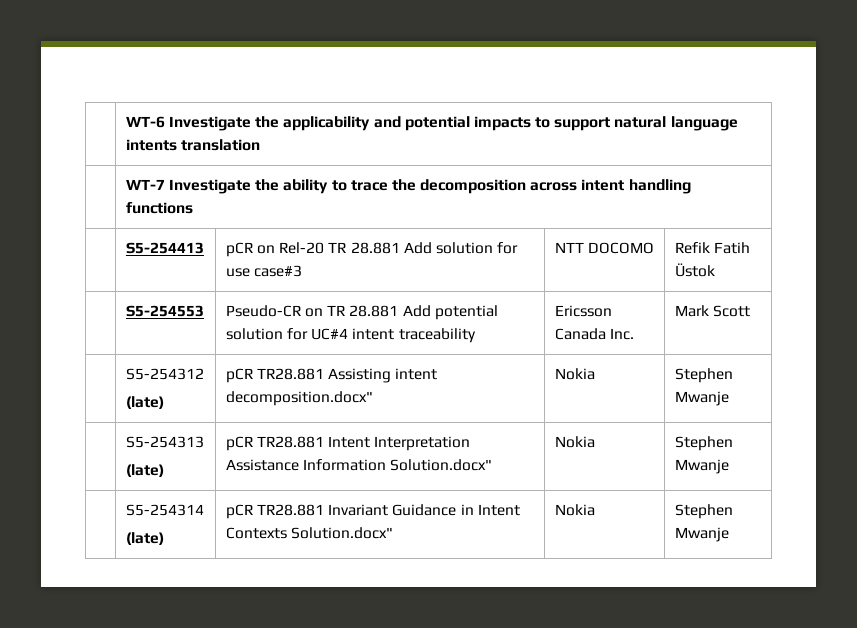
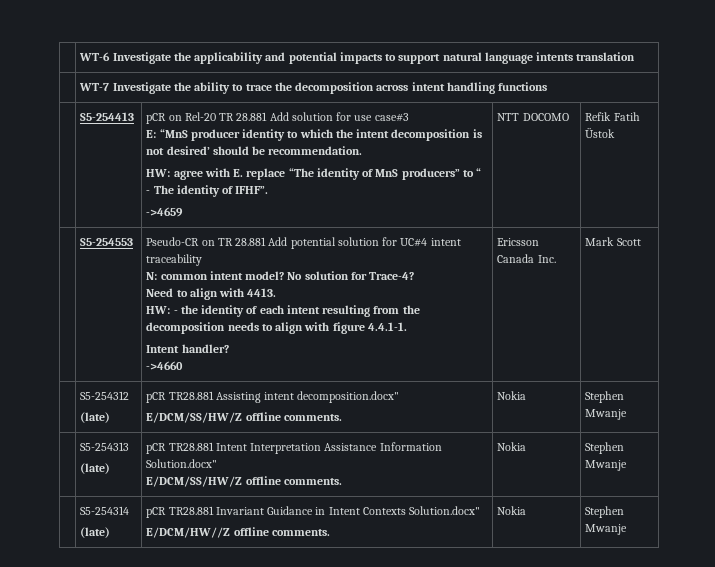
(302, 271) none -> [146,129,482,141] [146,146,363,155] [146,168,482,180] [146,185,269,197] [146,207,184,217] // E: “MnS producer identity to which the intent decomposition is not desired’ should be recommendation. // HW: agree with E. replace “The identity of MnS producers” to “ - The identity of IFHF”. // ->4659
(476, 335) none -> [146,271,415,280] [146,288,277,300] [146,305,420,317] [146,322,407,334] [146,344,229,353] [146,361,184,370] // N: common intent model? No solution for Trace-4? // Need to align with 4413. // HW: - the identity of each intent resulting from the decomposition needs to align with figure 4.4.1-1. // Intent handler? // ->4660
(373, 398) none -> [146,412,342,423] // E/DCM/SS/HW/Z offline comments.
(493, 465) none -> [146,476,342,487] // E/DCM/SS/HW/Z offline comments.
(393, 533) none -> [146,527,330,538] // E/DCM/HW//Z offline comments.

